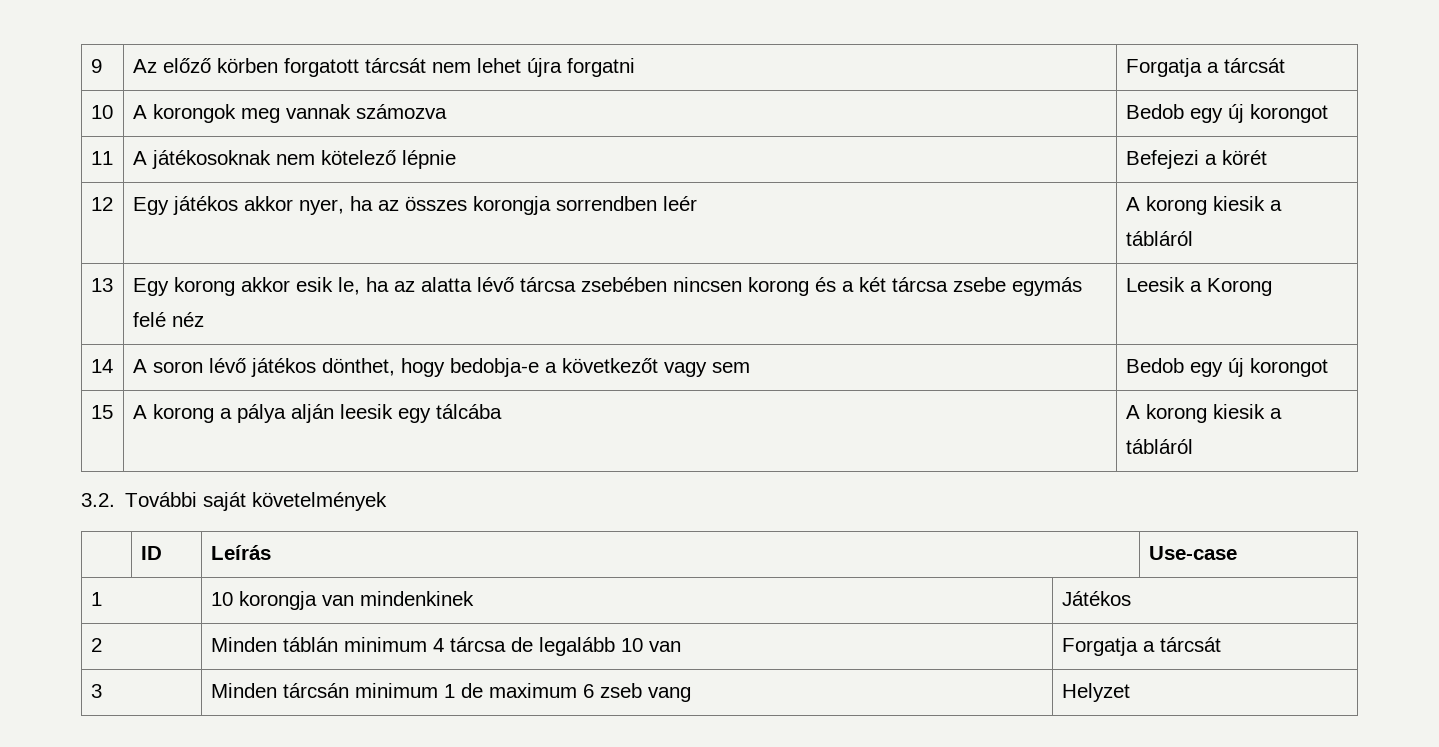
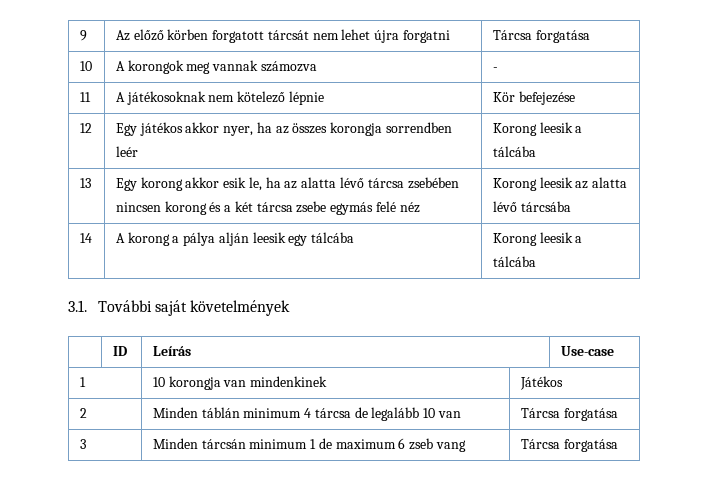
[1125,58,1285,77] Forgatja a tárcsát -> [492,30,590,43] Tárcsa forgatása
[1125,104,1328,123] Bedob egy új korongot -> [492,67,498,71] -
[1125,150,1267,169] Befejezi a körét -> [492,91,575,105] Kör befejezése
[1125,196,1282,215] [1125,231,1193,246] A korong kiesik a tábláról -> [492,122,583,136] [492,146,536,157] Korong leesik a tálcába
[1125,277,1272,296] [90,359,113,373] [132,358,750,377] [1125,358,1328,377] [90,405,113,419] Leesik a Korong // 14 | A soron lévő játékos dönthet, hogy bedobja-e a következőt vagy sem | Bedob egy új korongot // 15 -> [492,177,628,191] [492,201,571,212] [79,233,92,243] Korong leesik az alatta lévő tárcsába // 14
[1125,404,1282,423] [1125,439,1193,454] [81,493,115,507] A korong kiesik a tábláról // 3.2. -> [492,232,583,246] [492,256,536,267] [68,300,87,312] Korong leesik a tálcába // 3.1.
[1061,637,1221,656] Forgatja a tárcsát -> [520,408,618,421] Tárcsa forgatása
[1061,683,1130,702] Helyzet -> [520,439,618,452] Tárcsa forgatása

